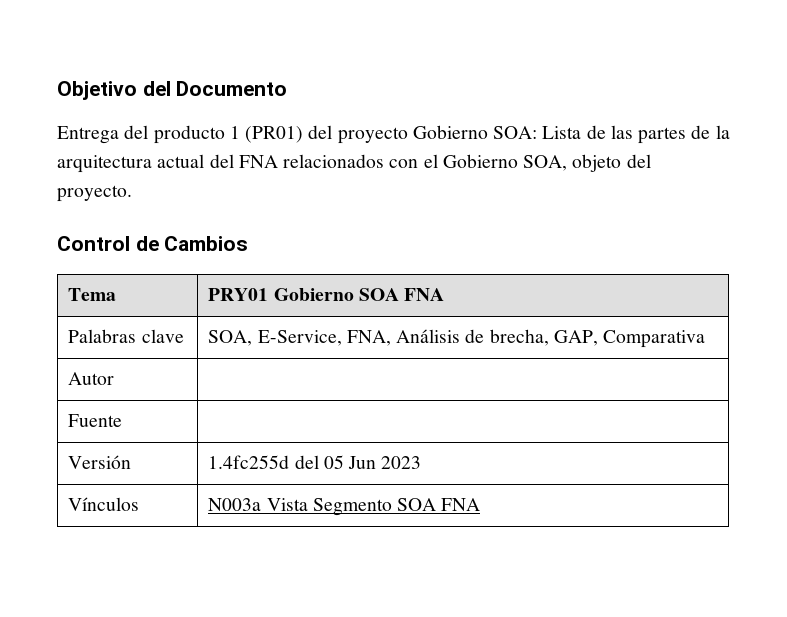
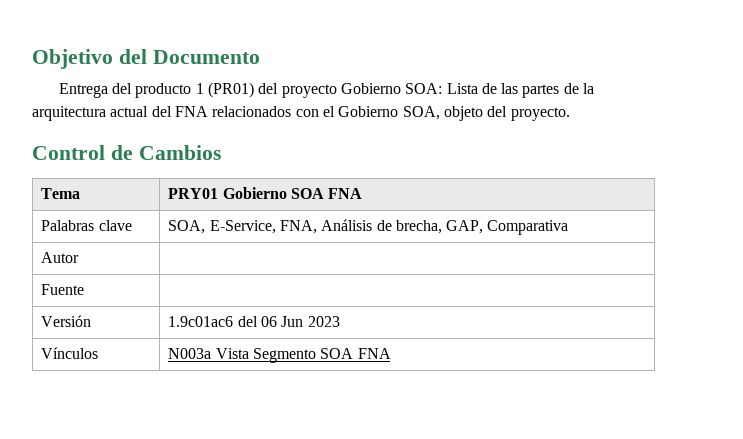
[208,455,344,469] 1.4fc255d del 05 -> [168,316,277,327] 1.9c01ac6 del 06

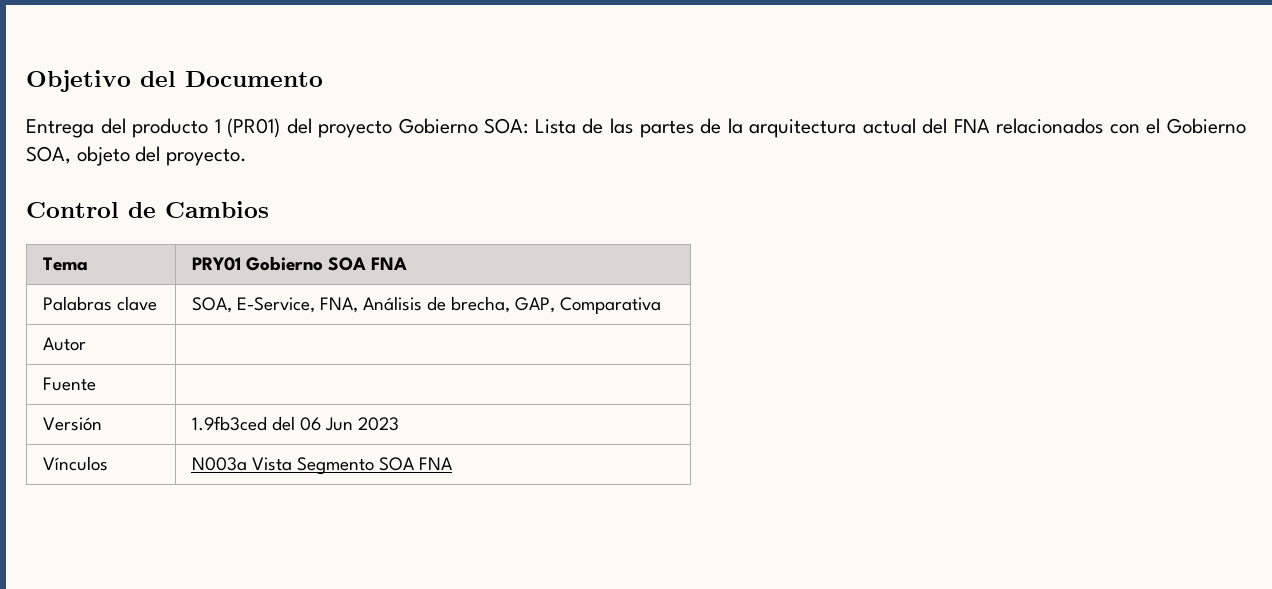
[168,316,234,327] 1.9c01ac6 -> [191,416,267,431] 1.9fb3ced

